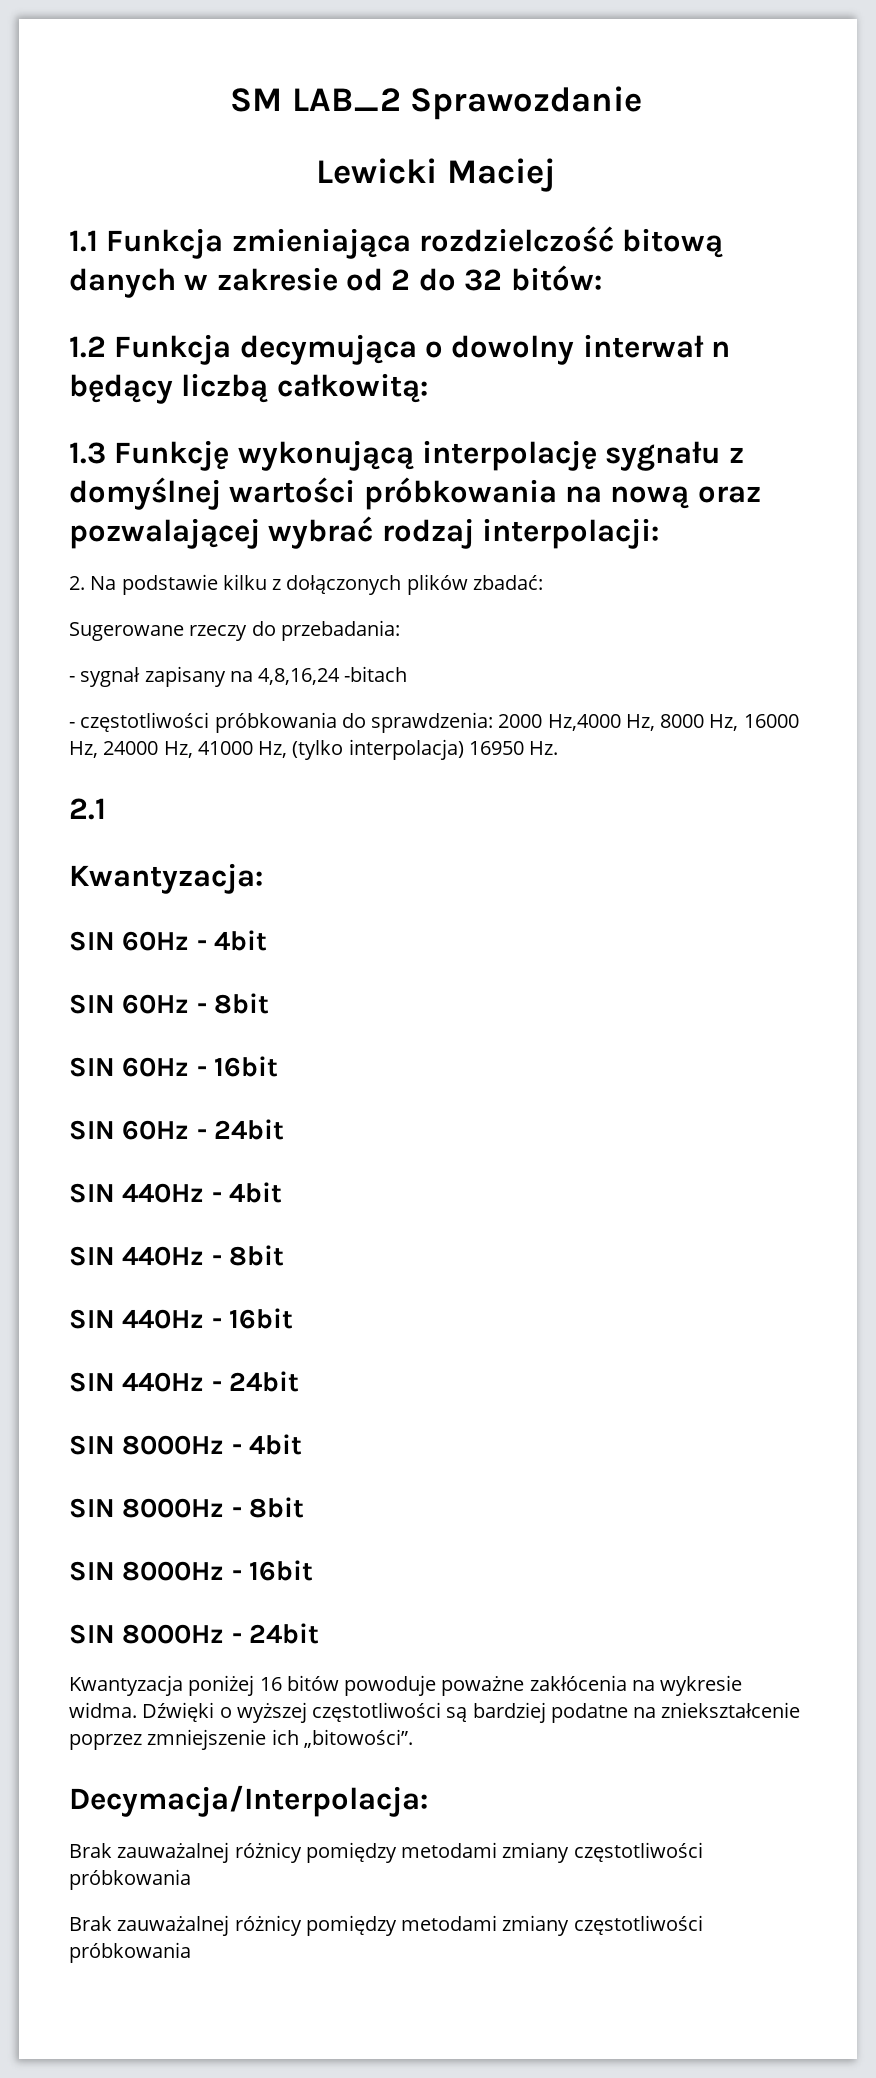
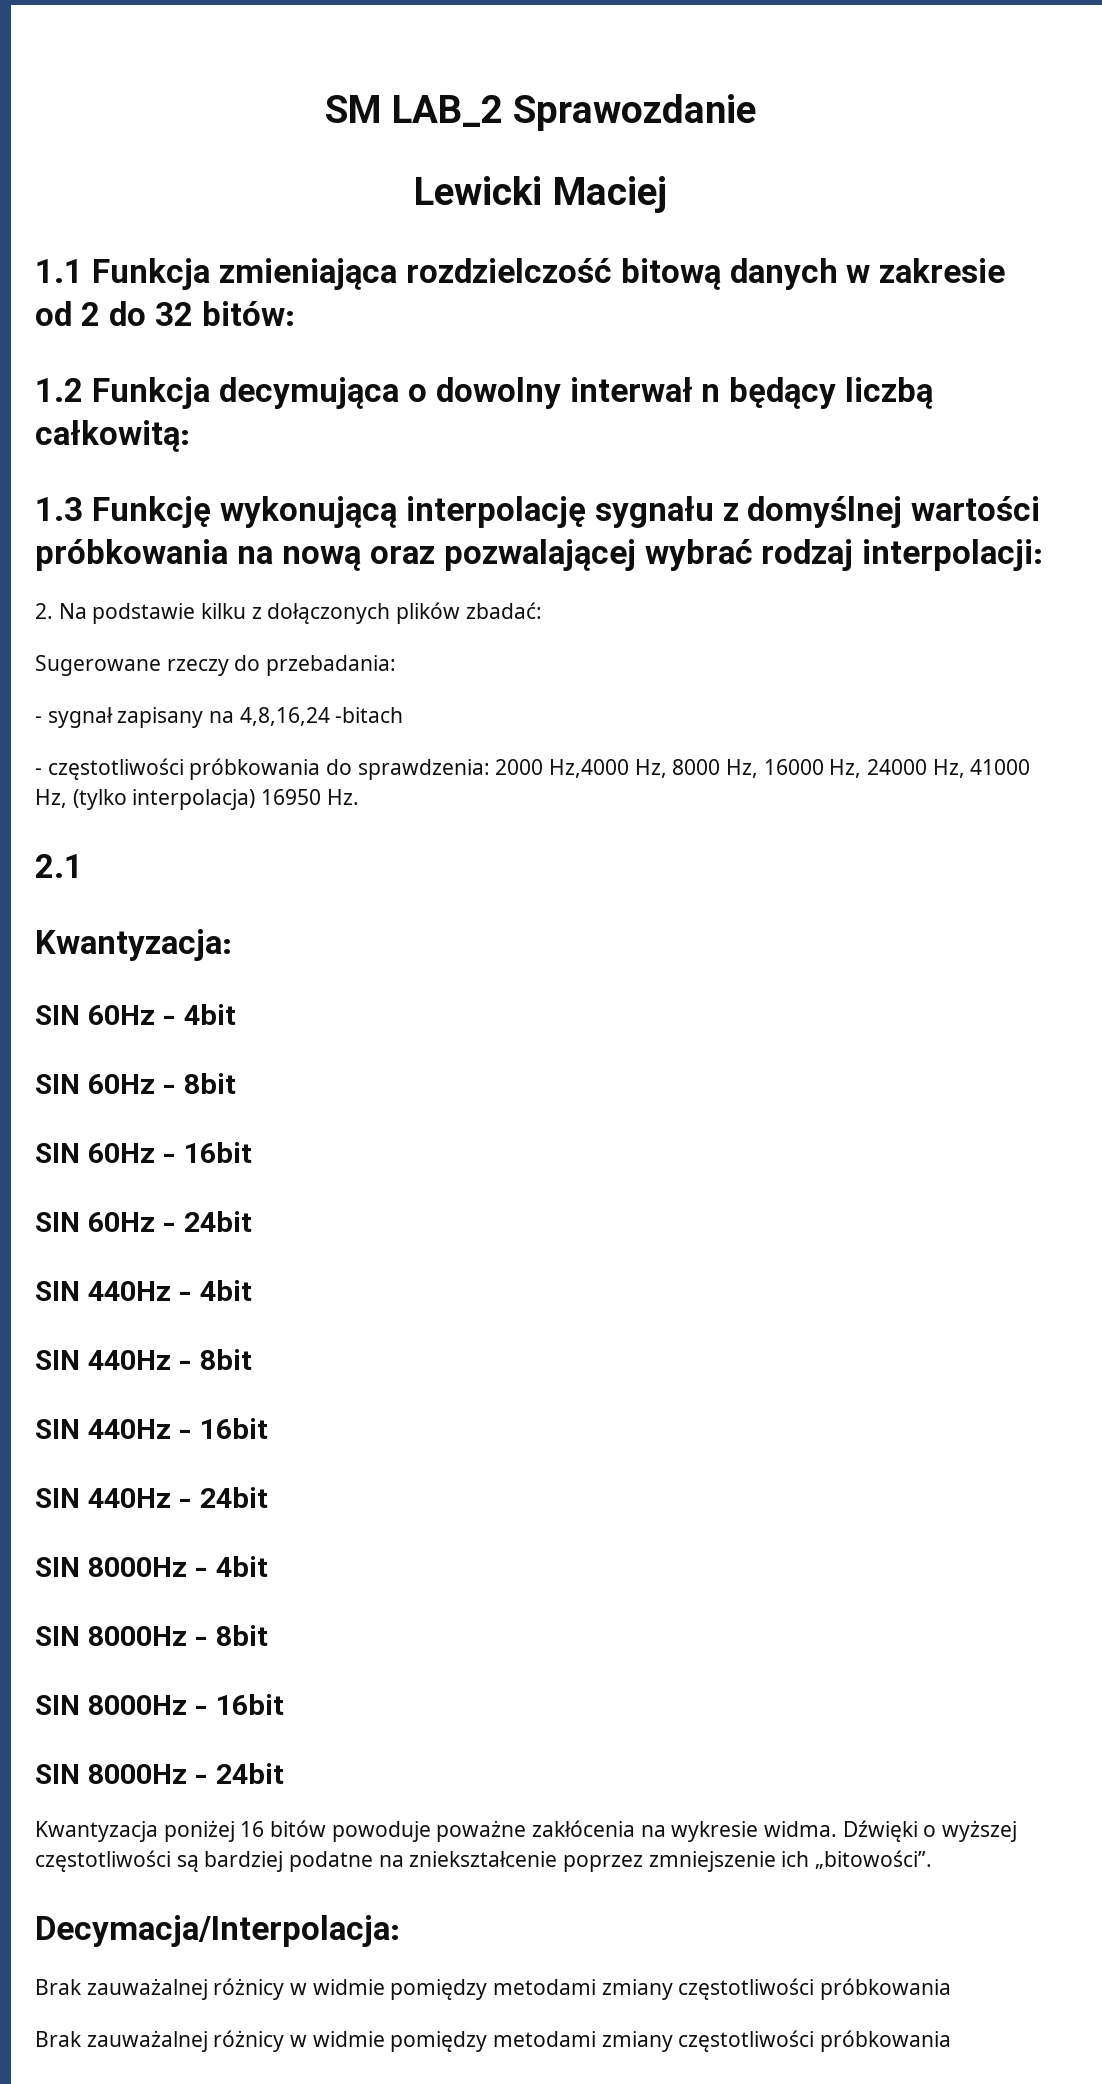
(302, 1852) none -> [290,1979,385,1995] w widmie
(302, 1925) none -> [290,2031,385,2047] w widmie

